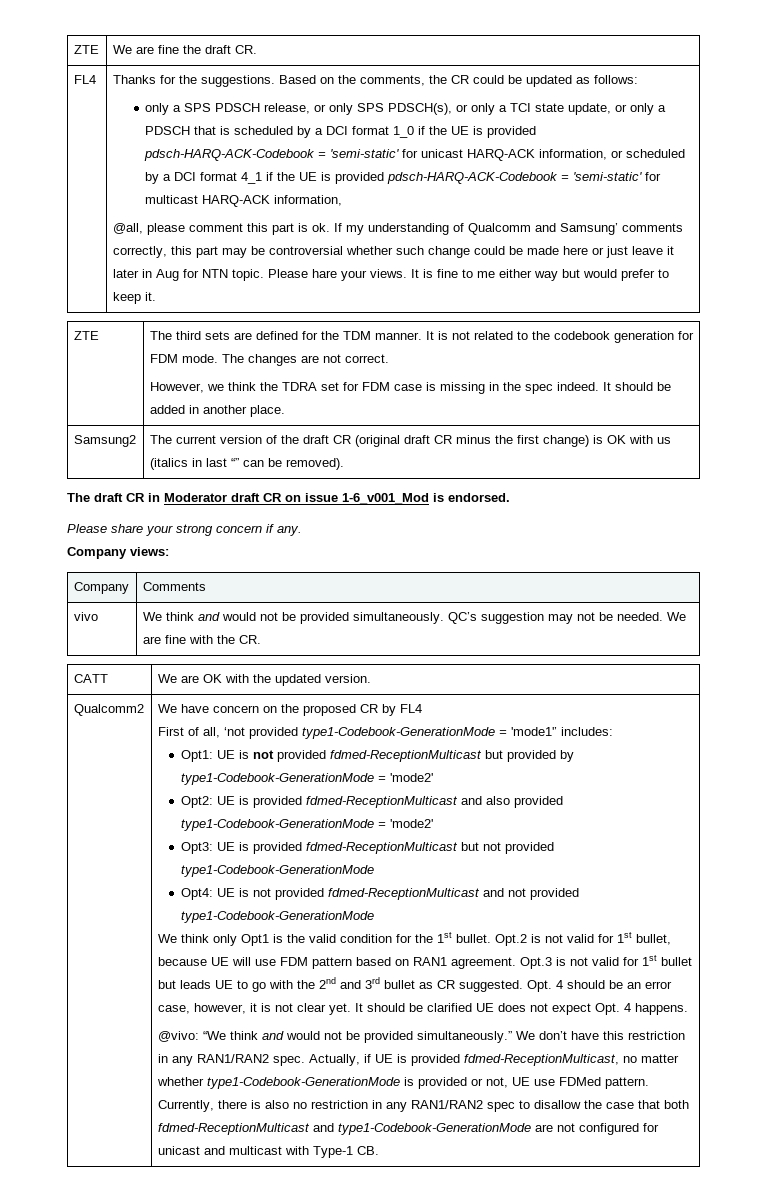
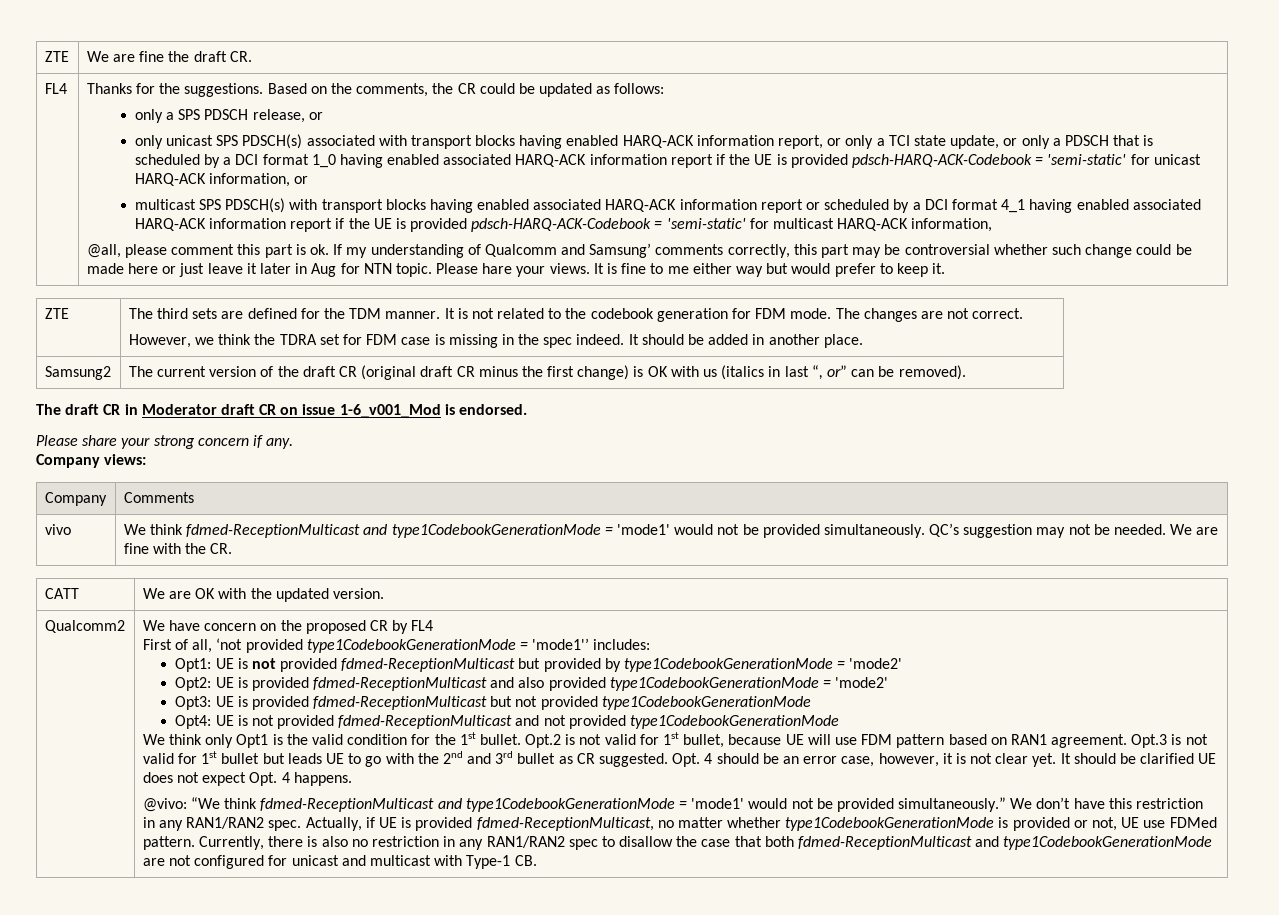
[329,103,453,115] only SPS PDSCH(s), -> [134,134,824,149] // only unicast SPS PDSCH(s) associated with transport blocks having enabled HARQ-ACK information report,
(415, 132) none -> [339,154,713,168] having enabled associated HARQ-ACK information report
(624, 154) none -> [134,198,821,213] // multicast SPS PDSCH(s) with transport blocks having enabled associated HARQ-ACK information report or
(263, 178) none -> [1029,199,1201,213] [134,218,333,232] having enabled associated HARQ-ACK information report
[230,458,239,467] “” -> [811,365,847,380] “, or”
[197,612,220,621] and -> [186,524,671,538] fdmed-ReceptionMulticast and type1CodebookGenerationMode = 'mode1'
[301,727,495,739] type1-Codebook-GenerationMode -> [306,639,516,653] type1CodebookGenerationMode
[181,773,375,785] type1-Codebook-GenerationMode -> [624,658,834,672] type1CodebookGenerationMode
[181,819,375,831] type1-Codebook-GenerationMode -> [609,677,819,691] type1CodebookGenerationMode
[181,865,375,877] type1-Codebook-GenerationMode -> [601,696,811,710] type1CodebookGenerationMode
[181,911,375,923] type1-Codebook-GenerationMode -> [630,715,840,729] type1CodebookGenerationMode
[261,1031,284,1040] and -> [260,798,745,812] fdmed-ReceptionMulticast and type1CodebookGenerationMode = 'mode1'
[206,1077,400,1089] type1-Codebook-GenerationMode -> [785,817,995,831] type1CodebookGenerationMode
[337,1123,531,1135] type1-Codebook-GenerationMode -> [1003,836,1213,850] type1CodebookGenerationMode

